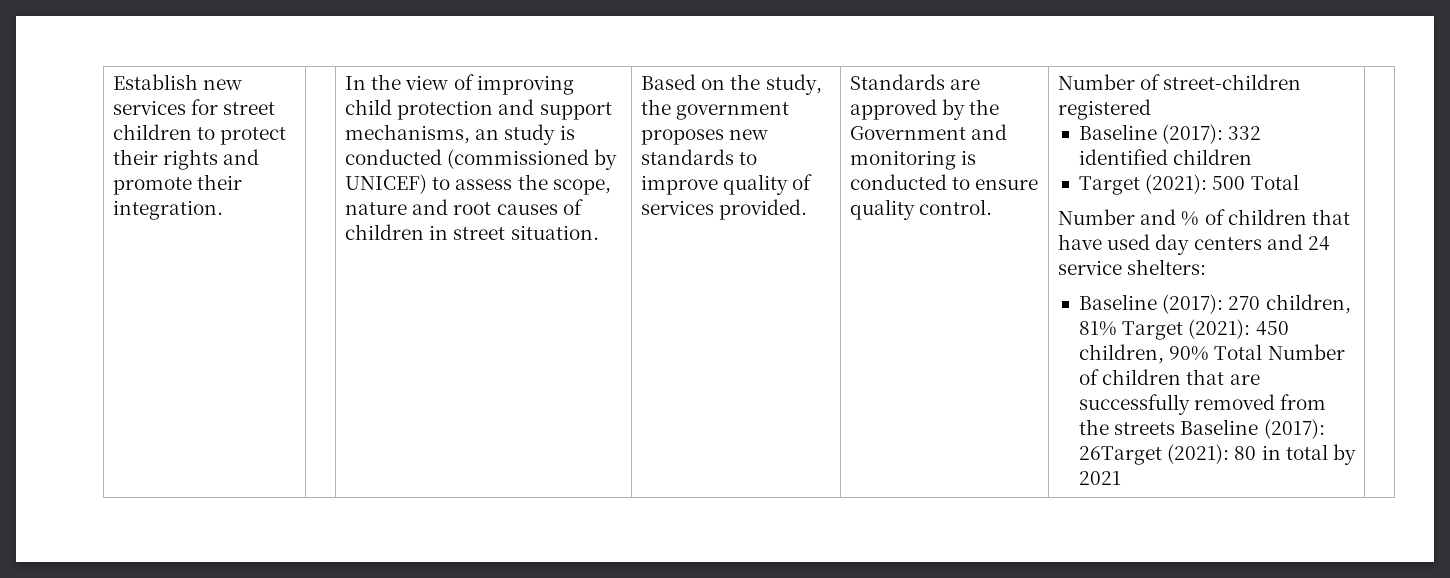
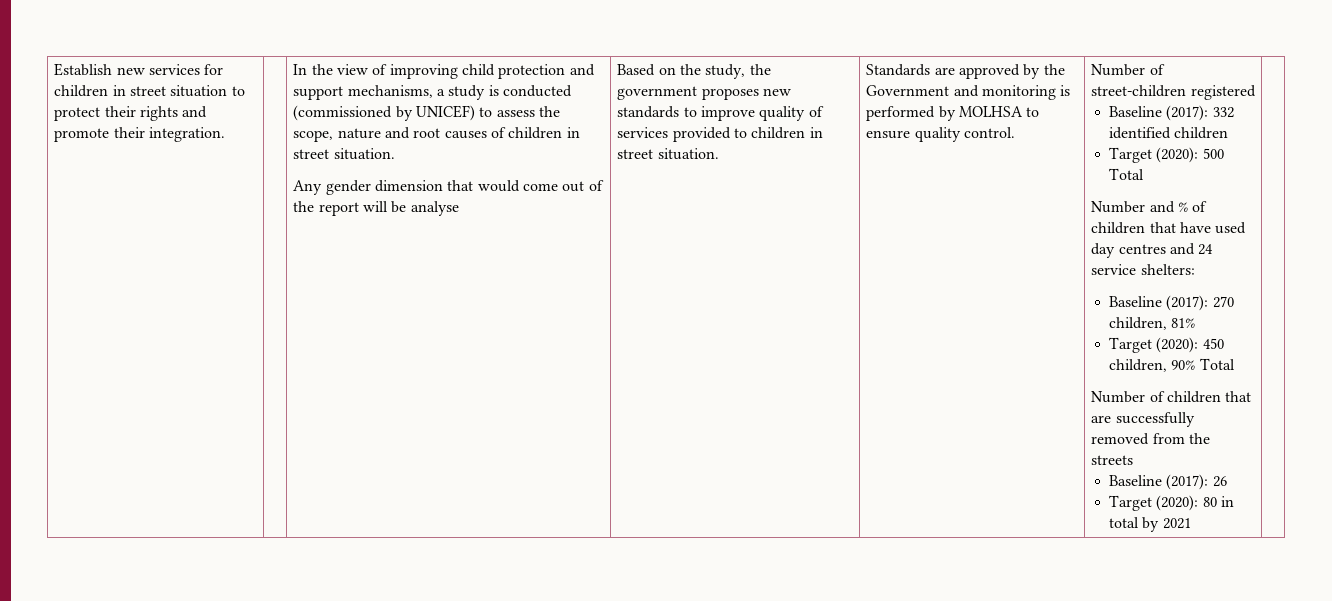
[223,102,276,115] [113,124,193,140] street children -> [54,85,228,97] children in street situation
[475,129,500,140] an -> [436,89,445,96] a
(599, 232) none -> [293,180,604,195] [293,201,459,216] // Any gender dimension that would come out of the report will be analyse
[719,199,808,220] provided. -> [672,127,823,142] [617,148,719,160] provided to children in street situation.
[850,174,948,190] conducted -> [866,106,1023,121] performed by MOLHSA
[1145,174,1208,194] (2021): -> [1156,147,1199,163] (2020):
[1193,237,1262,250] centers -> [1118,244,1166,254] centres
[1122,319,1251,340] Target (2021): -> [1108,337,1199,353] // Target (2020):
(1263, 352) none -> (1235, 364) //
[1180,419,1325,439] [1079,444,1230,465] Baseline (2017): 26Target (2021): -> [1108,474,1227,490] [1108,495,1199,511] // Baseline (2017): 26 // Target (2020):

